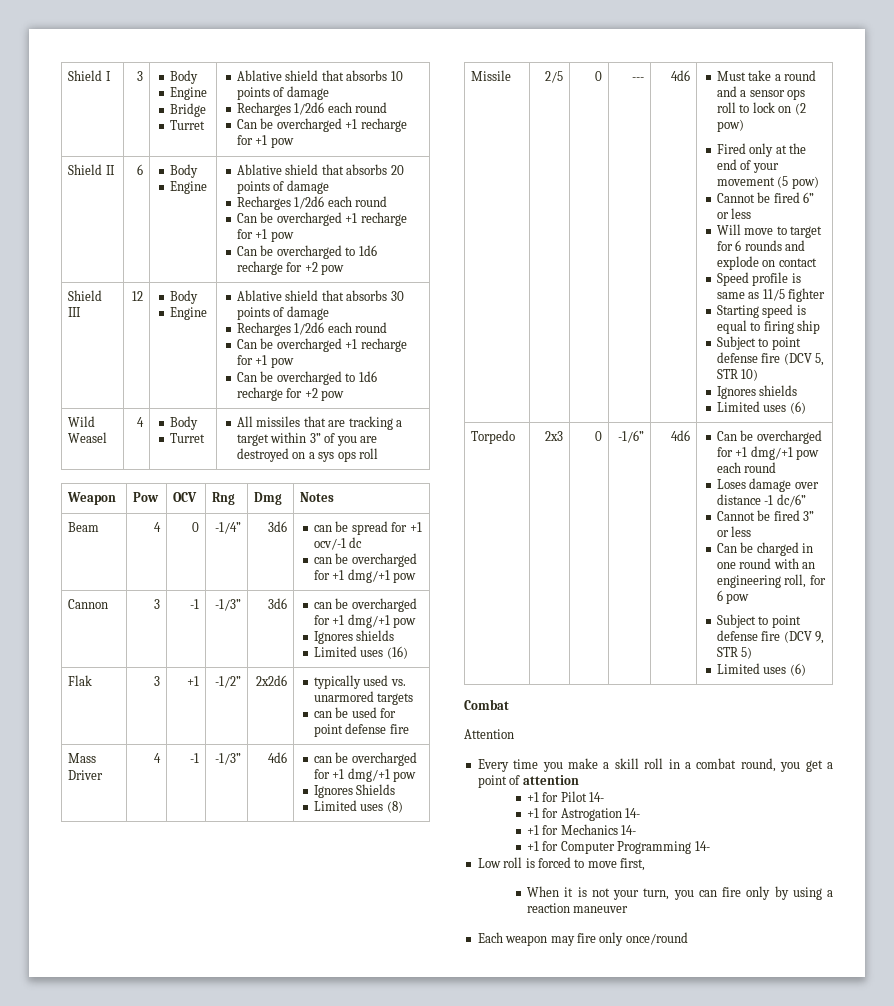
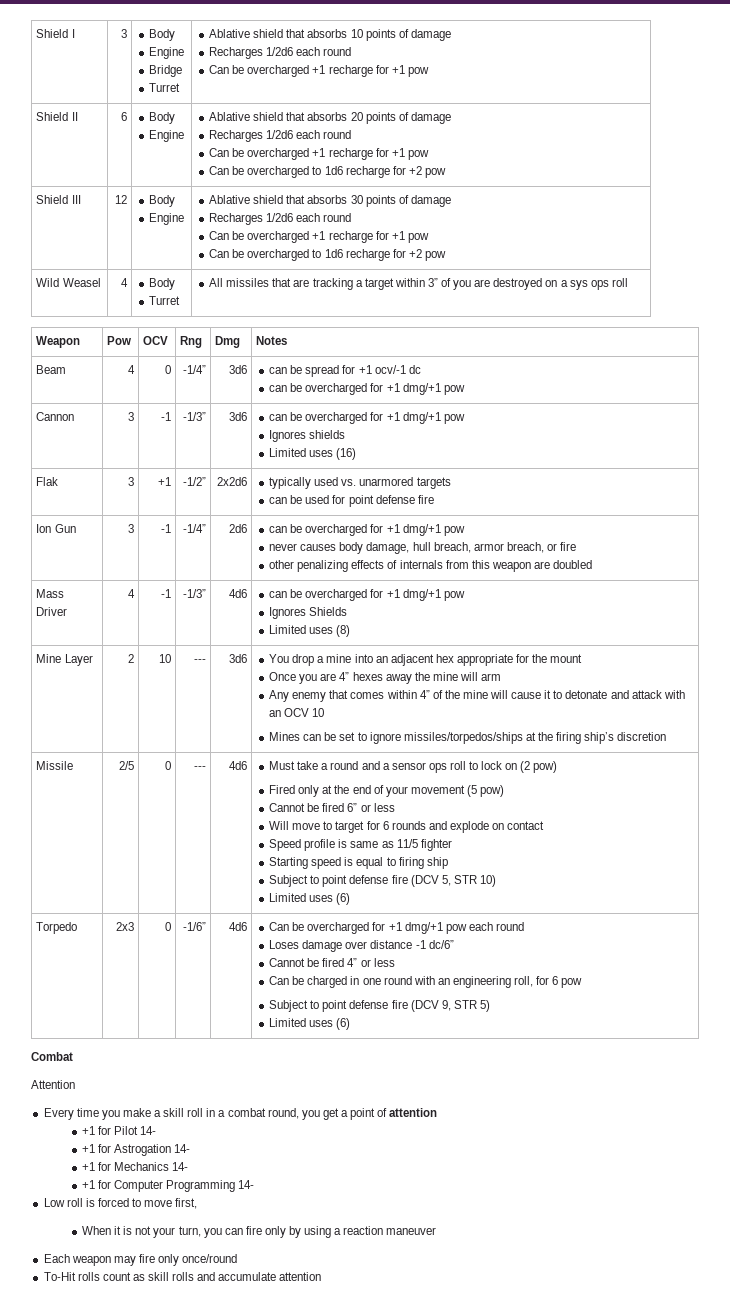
(409, 729) none -> [36,524,76,533] [127,524,134,533] [160,524,171,533] [182,524,206,533] [228,524,247,533] [269,524,465,536] [269,542,577,554] [269,560,593,572] // Ion Gun | 3 | -1 | -1/4” | 2d6 | can be overcharged for +1 dmg/+1 pow // never causes body damage, hull breach, armor breach, or fire // other penalizing effects of internals from this weapon are doubled
(403, 807) none -> [36,654,93,666] [127,654,134,663] [158,654,171,663] [193,659,206,663] [228,654,247,663] [269,654,583,666] [269,672,502,684] [269,690,685,702] [269,708,325,717] [269,732,667,744] // Mine Layer | 2 | 10 | --- | 3d6 | You drop a mine into an adjacent hex appropriate for the mount // Once you are 4” hexes away the mine will arm // Any enemy that comes within 4” of the mine will cause it to detonate and attack with an OCV 10 // Mines can be set to ignore missiles/torpedos/ships at the firing ship’s discretion
[717,385,798,399] // Ignores shields -> (496, 881) none
[803,511,815,521] 3” -> [347,958,358,967] 4”
(688, 938) none -> [43,1272,322,1281] // To-Hit rolls count as skill rolls and accumulate attention

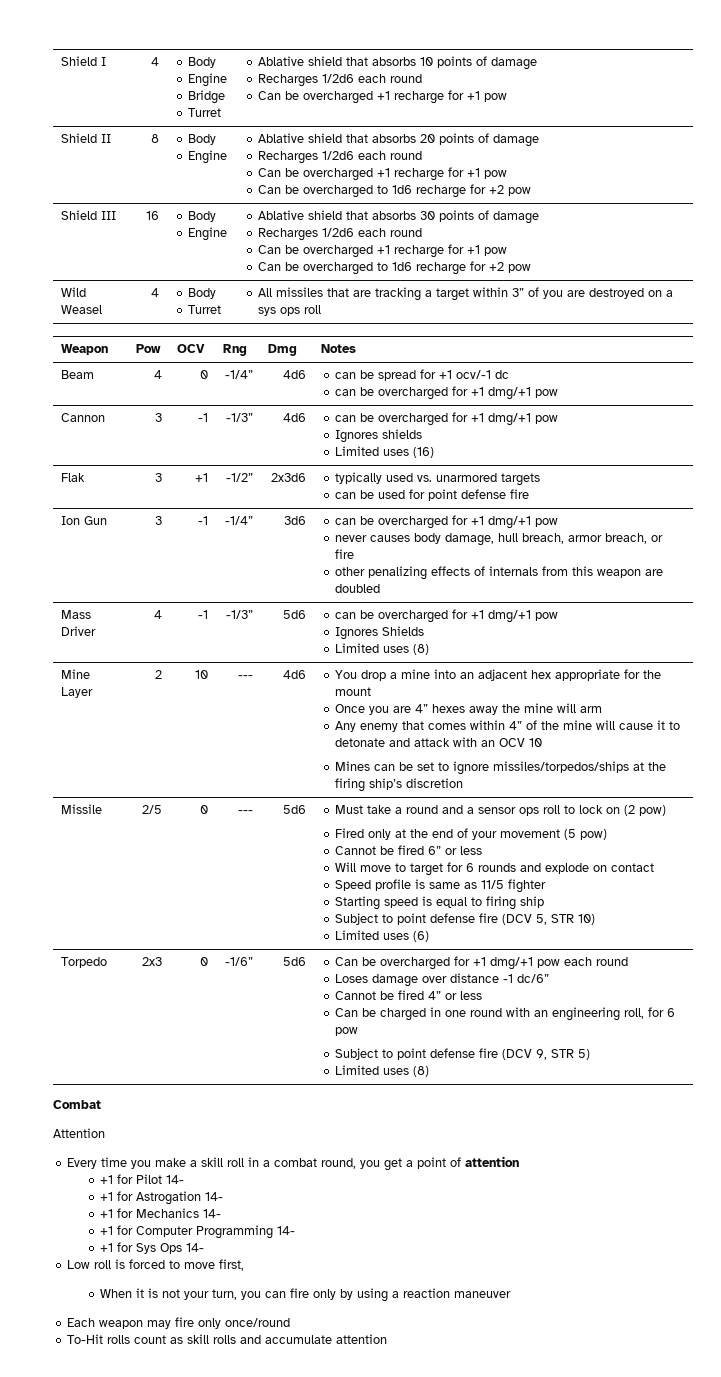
[120,29,127,38] 3 -> [150,57,159,66] 4
[120,112,127,121] 6 -> [150,134,159,143] 8
[114,195,127,204] 12 -> [145,211,159,220] 16
[228,365,247,374] 3d6 -> [282,370,306,379] 4d6
[228,412,247,421] 3d6 -> [282,413,306,422] 4d6
[216,477,247,486] 2x2d6 -> [270,473,306,482] 2x3d6
[228,524,247,533] 2d6 -> [283,516,306,525] 3d6
[228,589,247,598] 4d6 -> [282,610,306,619] 5d6
[228,654,247,663] 3d6 -> [282,670,306,679] 4d6
[228,761,247,770] 4d6 -> [282,805,306,814] 5d6
[228,922,247,931] 4d6 -> [282,957,306,966] 5d6
[336,1018,351,1030] (6) -> [413,1066,430,1077] (8)
(255, 1184) none -> [99,1242,204,1254] // +1 for Sys Ops 14-

